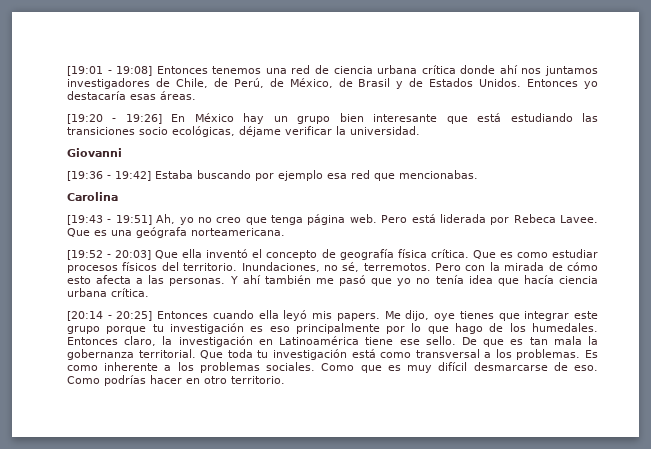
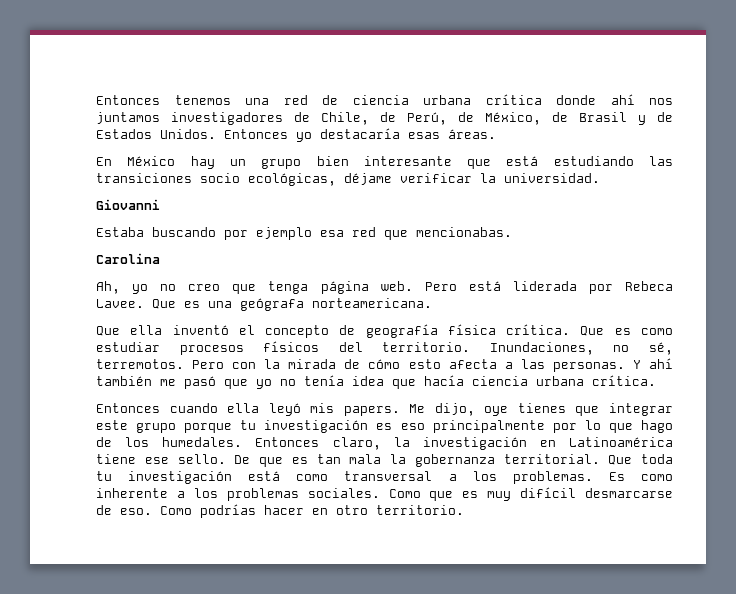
[67,66,153,76] [19:01 - 19:08] -> (96, 100) none
[67,114,162,124] [19:20 - 19:26] -> (496, 134) none
[67,171,151,181] [19:36 - 19:42] -> (160, 204) none
[67,215,152,225] [19:43 - 19:51] -> (160, 258) none
[67,250,152,260] [19:52 - 20:03] -> (432, 303) none
[67,311,153,321] [20:14 - 20:25] -> (656, 380) none

